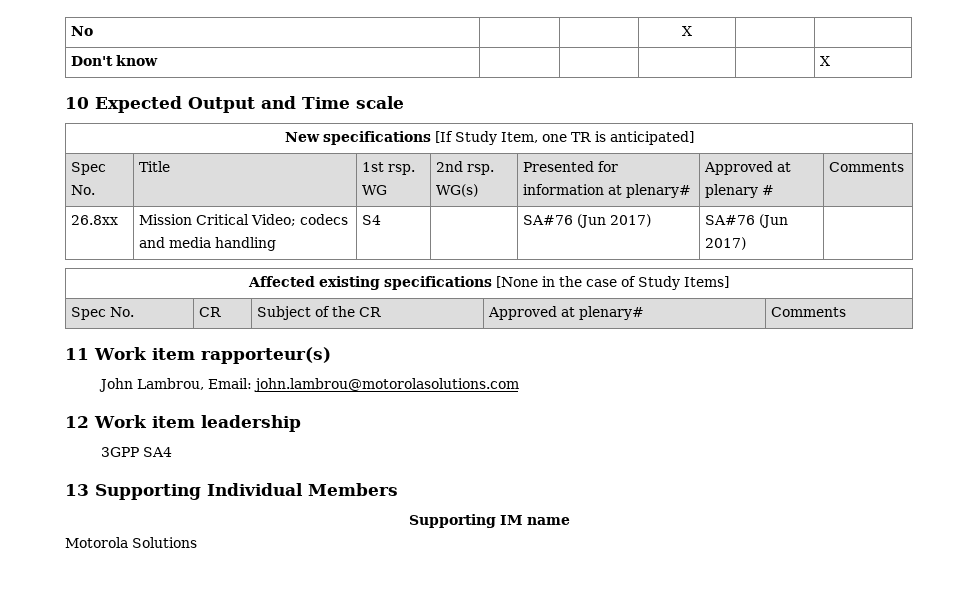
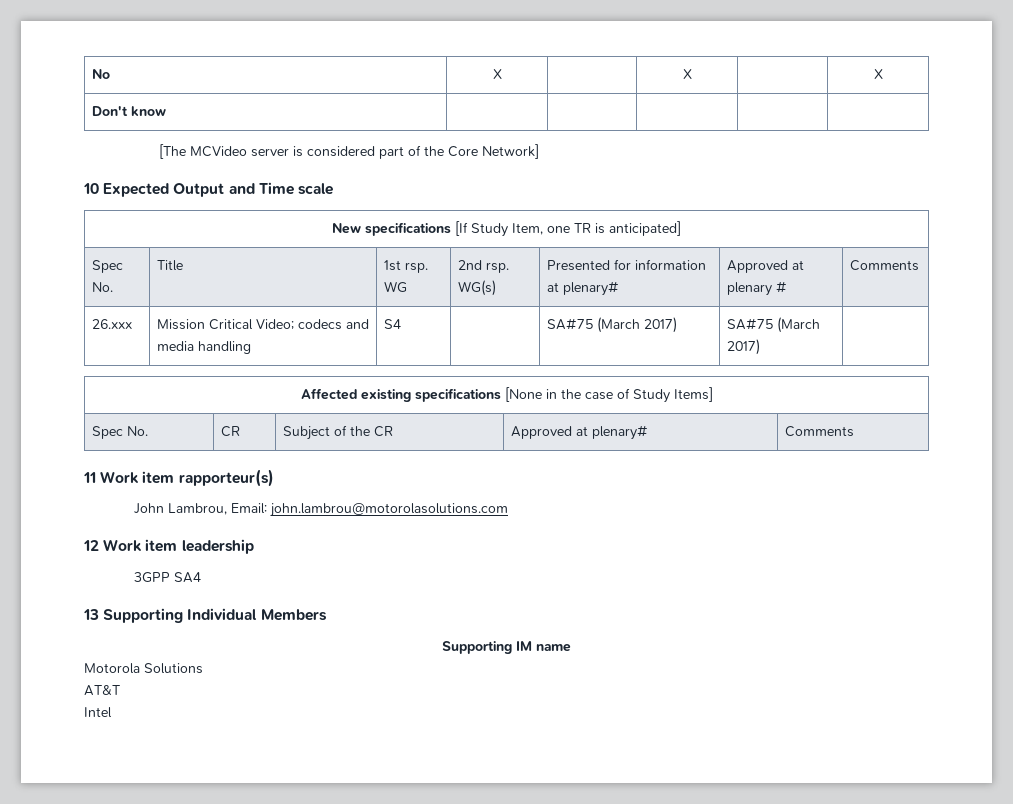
[682,26,692,36] | | X | | -> [492,69,502,79] [682,69,692,79] [873,69,883,79] X | | X | | X
[820,56,831,66] X -> [158,144,539,159] // [The MCVideo server is considered part of the Core Network]
[71,215,119,225] 26.8xx -> [91,319,132,329] 26.xxx
[523,214,652,228] [705,214,789,228] SA#76 (Jun 2017) | SA#76 (Jun -> [546,317,677,333] [726,317,820,333] SA#75 (March 2017) | SA#75 (March
(197, 542) none -> [84,685,120,696] [84,707,112,718] // AT&T // Intel

